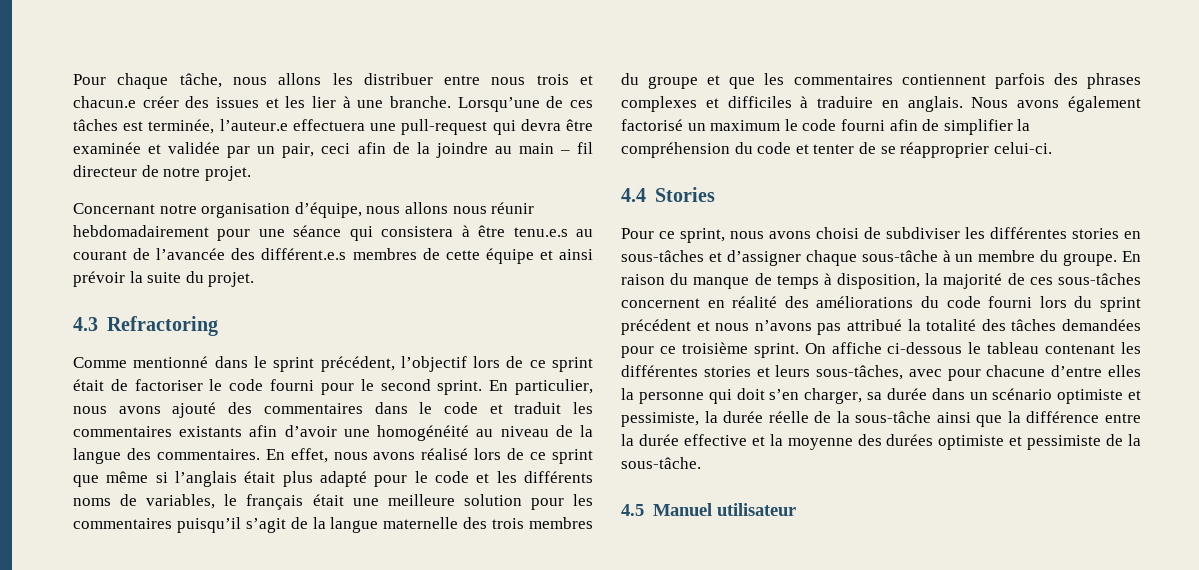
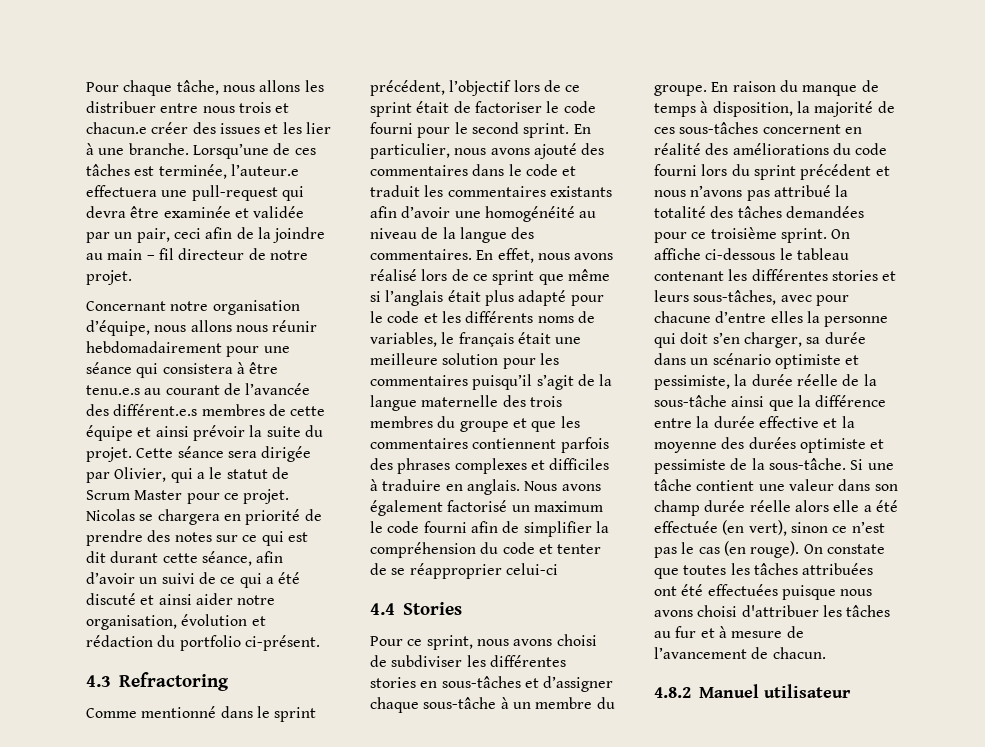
(255, 279) none -> [136,446,312,462] [86,467,289,483] [86,489,290,504] [86,509,322,525] [86,530,308,546] [86,551,284,566] [86,572,301,588] [86,593,276,605] [86,614,266,630] [86,635,320,651] Cette séance sera dirigée par Olivier, qui a le statut de Scrum Master pour ce projet. Nicolas se chargera en priorité de prendre des notes sur ce qui est dit durant cette séance, afin d’avoir un suivi de ce qui a été discuté et ainsi aider notre organisation, évolution et rédaction du portfolio ci-présent.
[993,142,1052,154] celui-ci. -> [505,563,558,575] celui-ci
[621,504,644,516] // 4.5 -> [850,459,894,470] [654,479,898,491] [654,500,898,516] [654,520,885,536] [654,541,885,558] [654,563,874,579] [654,584,873,600] [654,605,891,617] [654,626,804,638] [654,647,826,659] [654,687,691,698] Si une tâche contient une valeur dans son champ durée réelle alors elle a été effectuée (en vert), sinon ce n’est pas le cas (en rouge). On constate que toutes les tâches attribuées ont été effectuées puisque nous avons choisi d'attribuer les tâches au fur et à mesure de l’avancement de chacun. // 4.8.2

